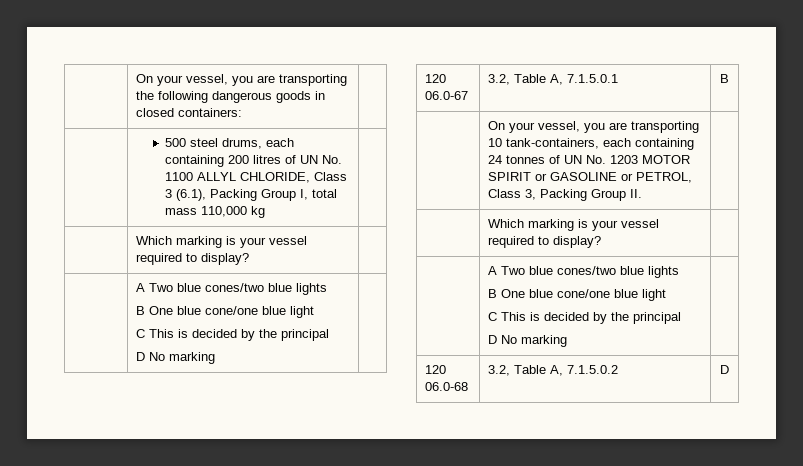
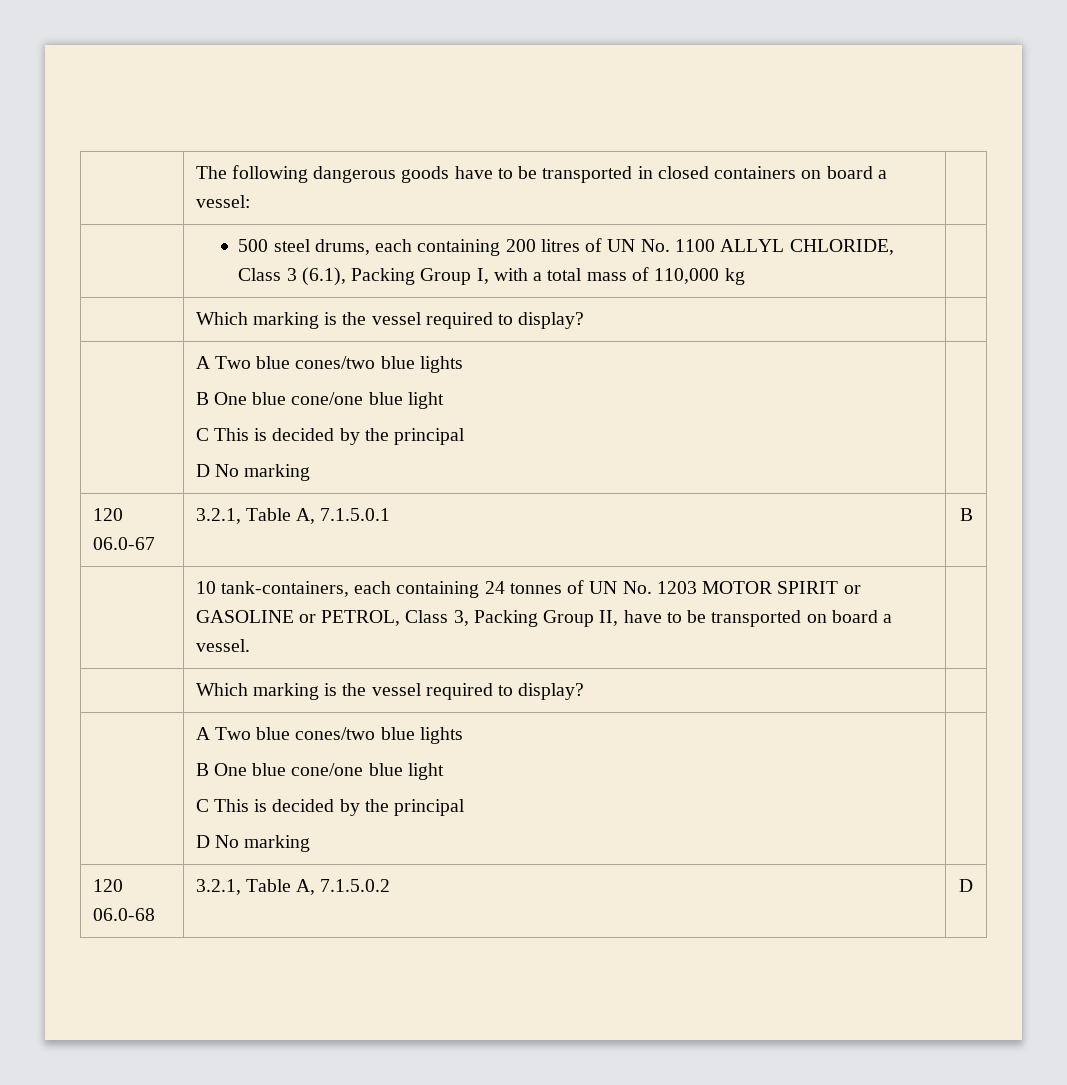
[135,74,347,86] [135,91,325,103] [135,108,242,117] | On your vessel, you are transporting the following dangerous goods in closed containers: -> [195,165,888,183] [195,195,250,208] | The following dangerous goods have to be transported in closed containers on board a vessel:
(308, 194) none -> [493,268,543,281] with a
(197, 211) none -> [631,267,649,281] of
[239,237,266,248] your -> [342,312,367,325] the
[487,74,510,85] 3.2, -> [195,508,241,524] 3.2.1,
[487,121,699,133] On your vessel, you are transporting -> (973, 514) none
[629,189,642,198] [487,219,618,231] II. | // | Which marking is your -> [599,610,893,627] [195,639,250,652] [195,683,367,700] II, have to be transported on board a vessel. | // | Which marking is the
[487,365,510,376] 3.2, -> [195,879,241,895] 3.2.1,

